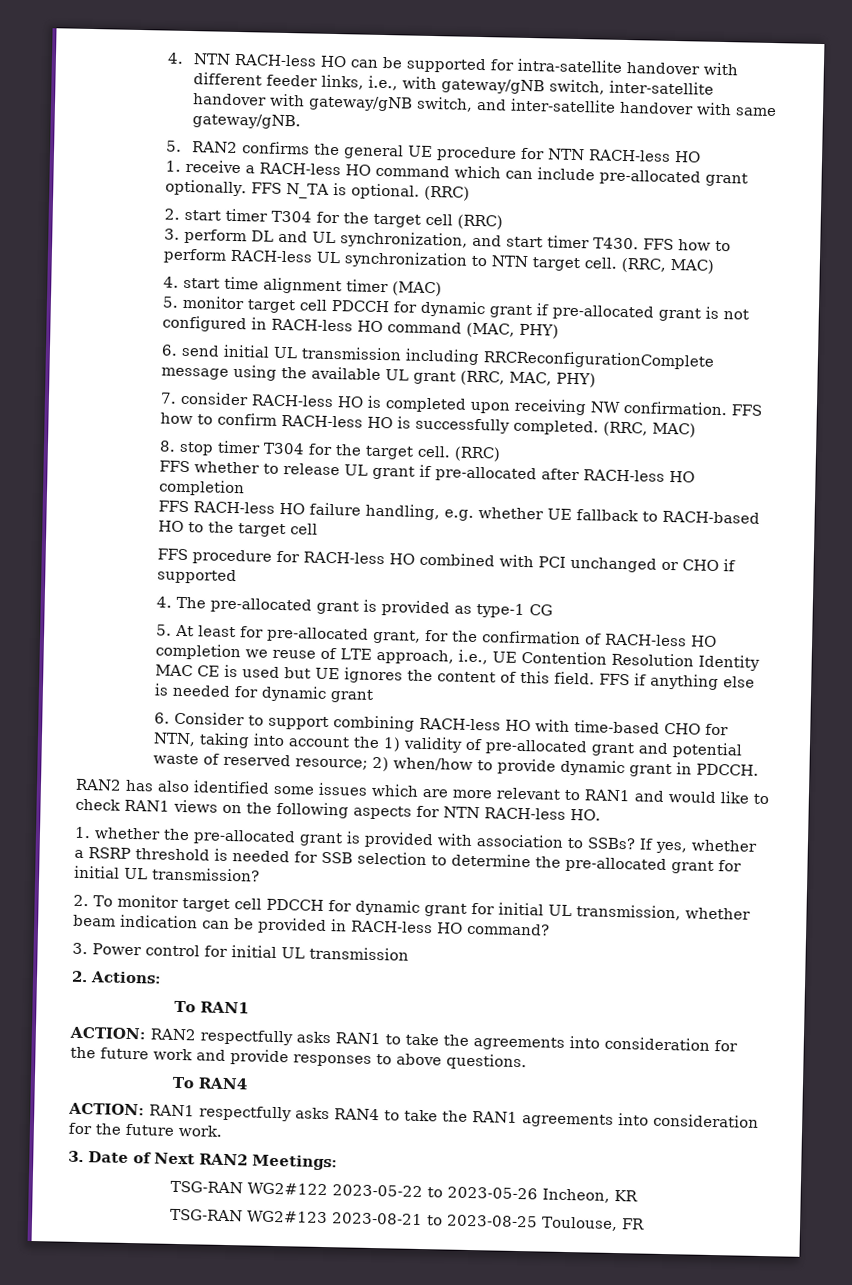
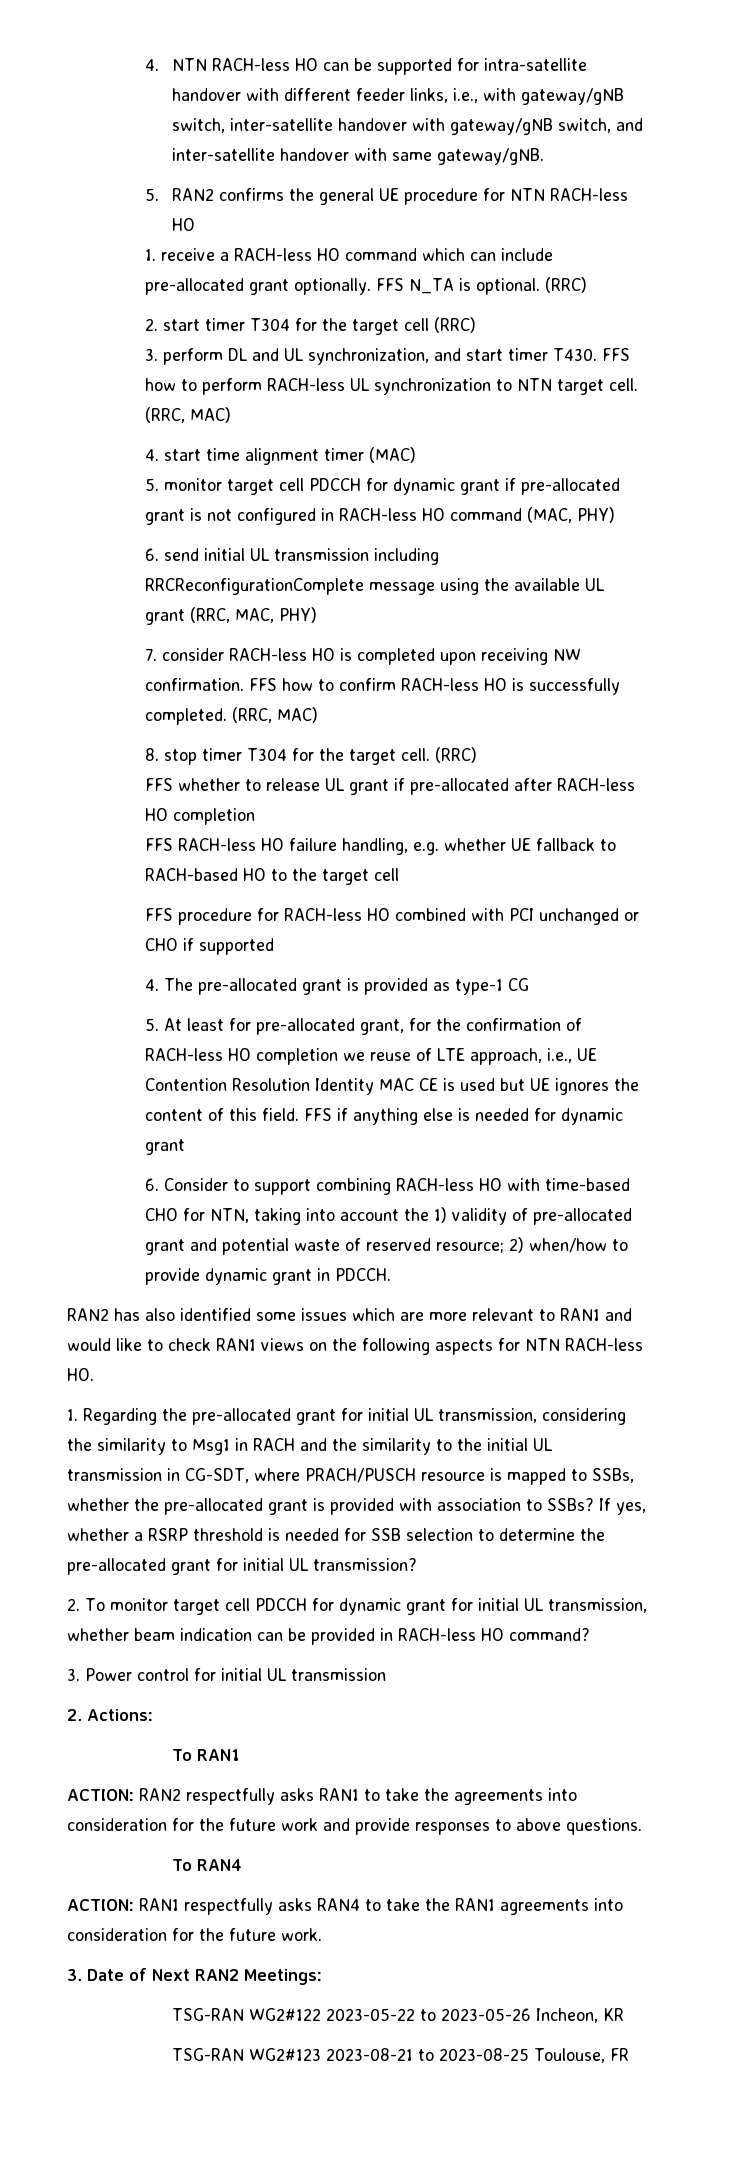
(91, 832) none -> [83,1408,626,1425] [67,1438,553,1455] [67,1468,634,1485] Regarding the pre-allocated grant for initial UL transmission, considering the similarity to Msg1 in RACH and the similarity to the initial UL transmission in CG-SDT, where PRACH/PUSCH resource is mapped to SSBs,

